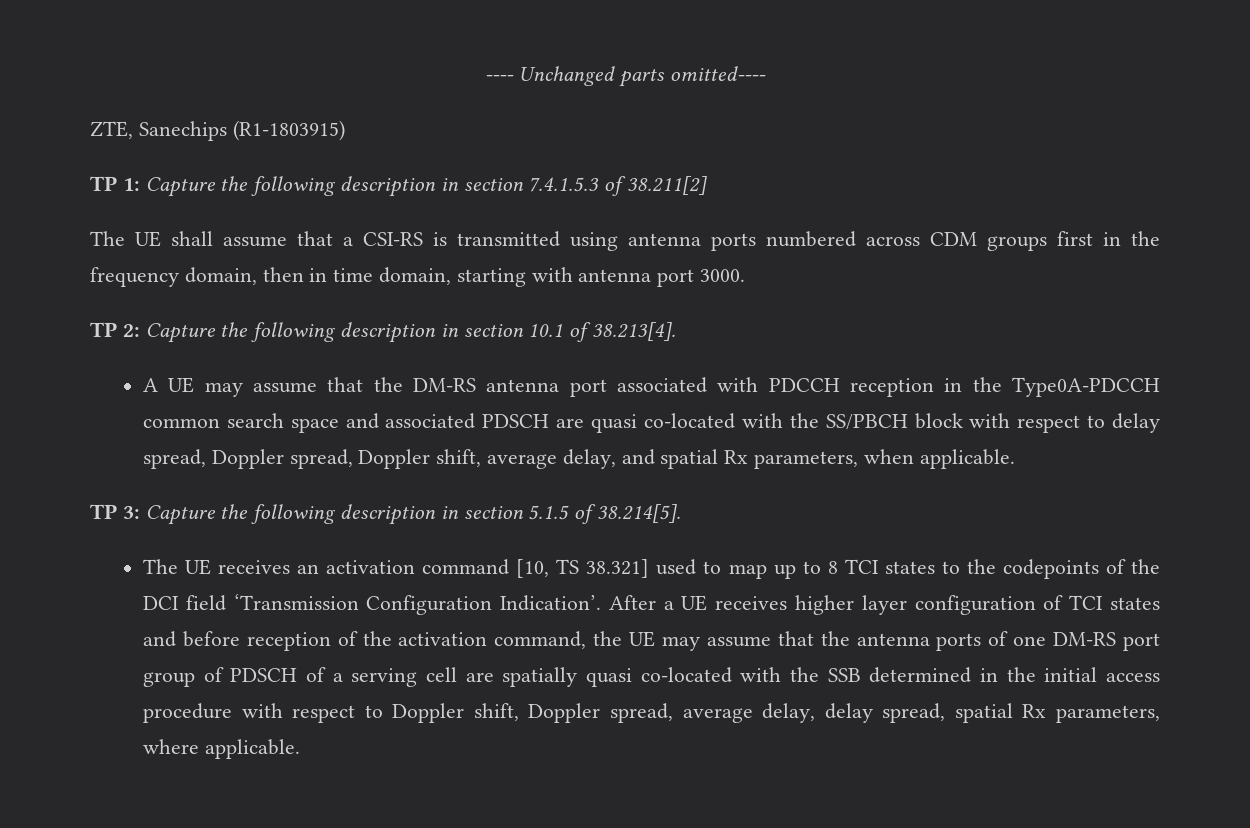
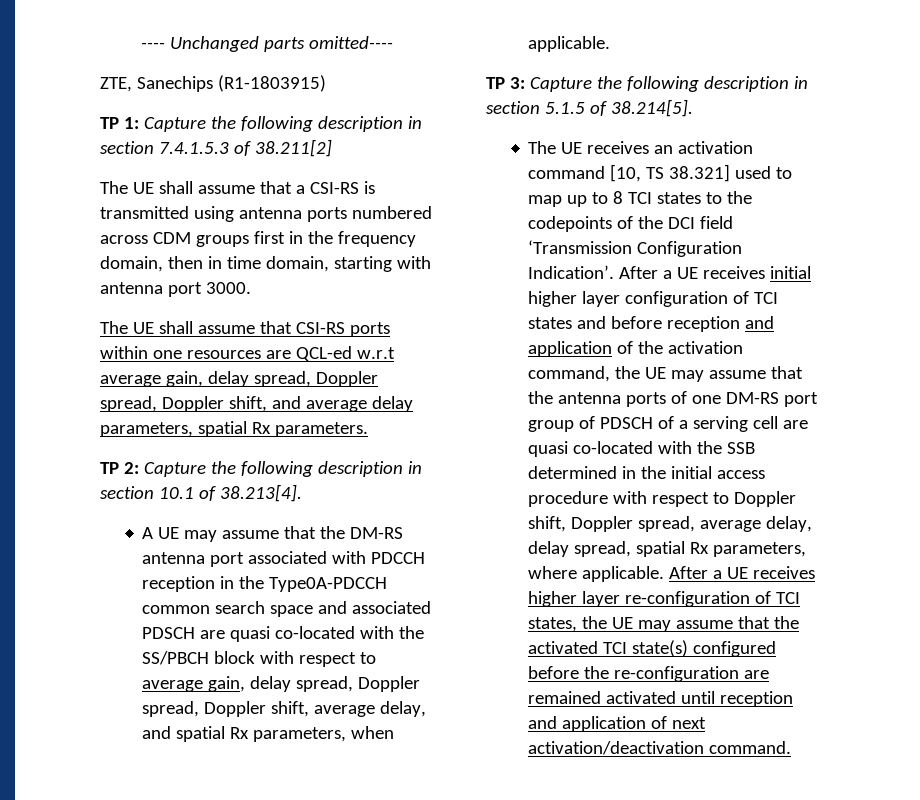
(746, 275) none -> [100,321,390,337] [100,346,395,362] [100,371,378,387] [100,396,413,412] [100,421,368,437] // The UE shall assume that CSI-RS ports within one resources are QCL-ed w.r.t average gain, delay spread, Doppler spread, Doppler shift, and average delay parameters, spatial Rx parameters.
(1106, 421) none -> [142,676,246,692] average gain,
(788, 603) none -> [770,266,812,279] initial
(331, 641) none -> [745,316,775,329] [528,341,613,357] and application
[502,667,578,687] spatially -> (809, 424) none
(300, 749) none -> [669,566,816,579] [528,591,801,607] [528,616,800,632] [528,640,777,657] [528,666,770,682] [528,691,794,707] [528,716,707,732] [528,741,792,755] After a UE receives higher layer re-configuration of TCI states, the UE may assume that the activated TCI state(s) configured before the re-configuration are remained activated until reception and application of next activation/deactivation command.

